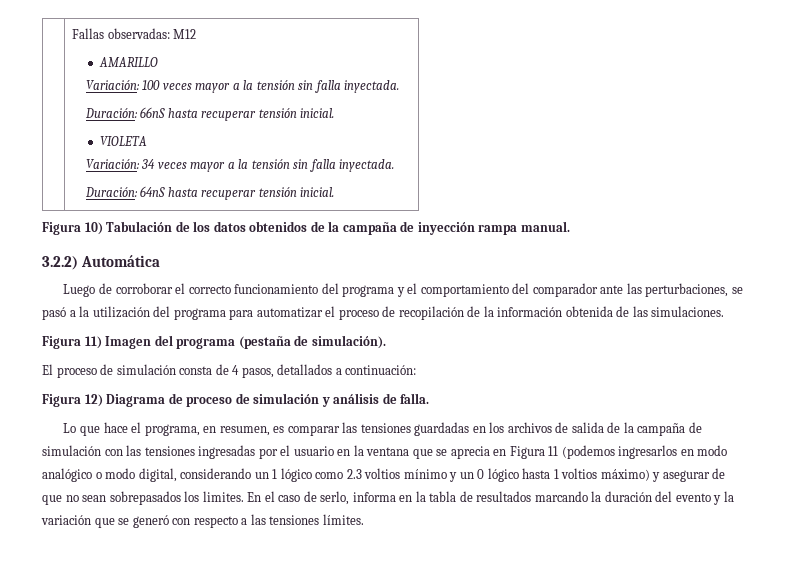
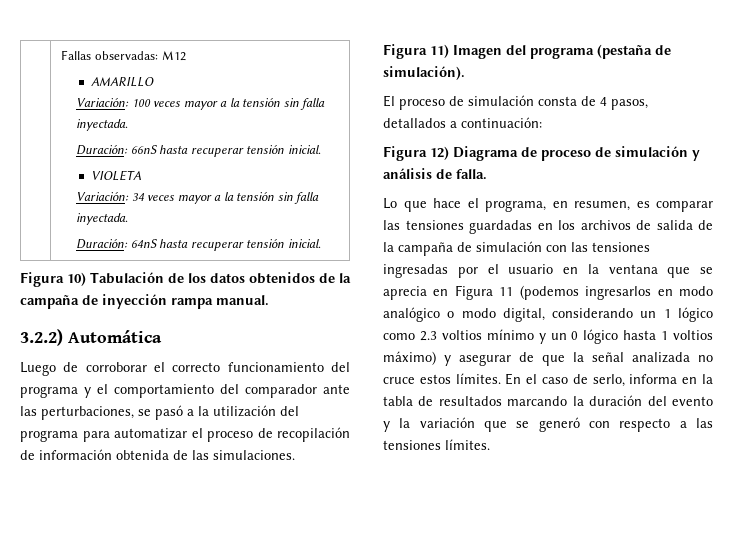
[483,306,494,317] la -> (35, 455) none
[65,491,244,505] no sean sobrepasados los limites. -> [573,352,713,363] [383,373,501,384] la señal analizada no cruce estos límites.

